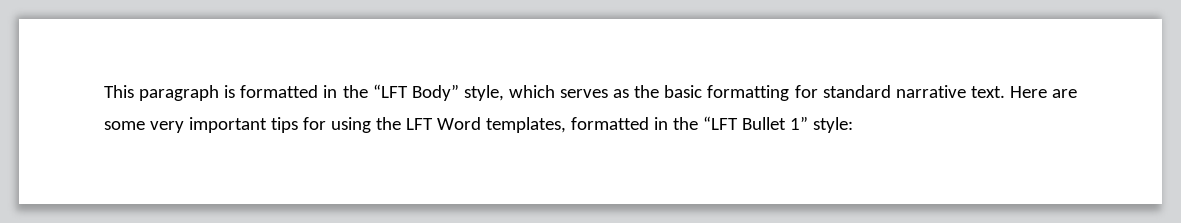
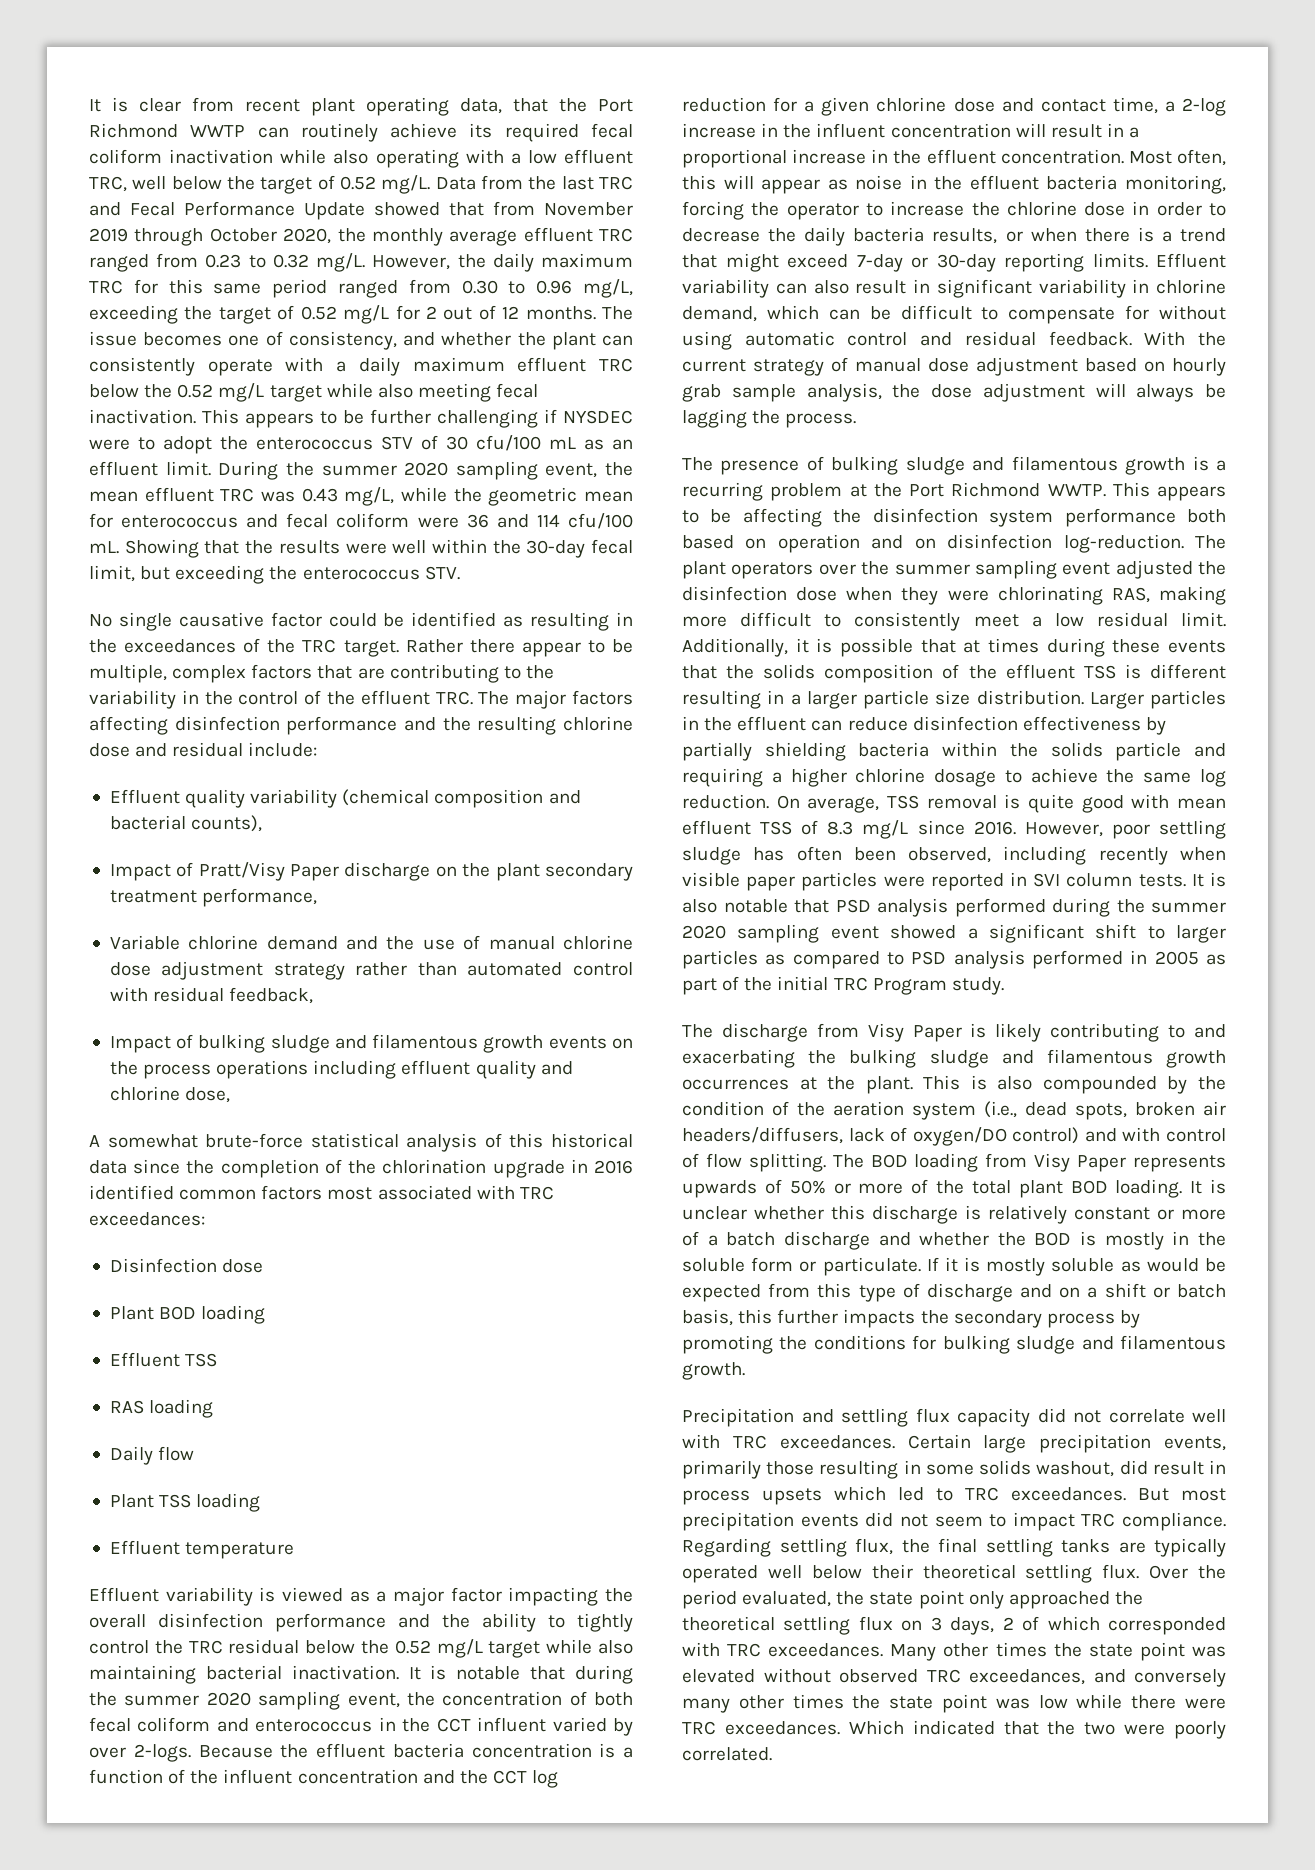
[104,84,1078,101] [104,116,853,133] This paragraph is formatted in the “LFT Body” style, which serves as the basic formatting for standard narrative text. Here are some very important tips for using the LFT Word templates, formatted in the “LFT Bullet 1” style: -> [89,97,633,116] [89,123,633,142] [89,149,633,168] [89,175,633,194] [89,201,633,220] [89,227,633,246] [89,253,633,272] [89,279,633,298] [89,305,633,324] [89,331,633,350] [89,357,633,376] [89,383,539,402] [89,409,633,428] [89,435,633,454] [89,461,633,480] [89,487,634,506] [89,513,634,529] [89,539,633,558] [89,565,460,584] [89,612,634,631] [89,638,634,657] [89,664,554,683] [89,690,634,709] [89,716,634,735] [89,742,318,757] [109,789,581,808] [109,815,263,832] [109,862,633,881] [109,888,318,907] [109,935,633,950] [109,961,633,980] [109,987,314,1004] [109,1034,633,1053] [109,1060,573,1079] [109,1086,231,1103] [89,1133,633,1152] [89,1159,633,1178] [89,1185,554,1200] [89,1212,205,1226] [109,1258,264,1273] [109,1305,266,1324] [109,1352,218,1367] [109,1399,214,1418] [109,1446,195,1465] [109,1493,261,1512] [109,1540,295,1559] [89,1587,634,1606] [89,1613,633,1632] [89,1639,633,1658] [89,1665,634,1684] [89,1691,633,1710] [89,1717,634,1736] [89,1743,633,1762] [89,1769,559,1788] [682,97,1226,116] [682,123,1140,138] [682,149,1226,168] [682,175,1226,194] [682,201,1226,220] [682,227,1226,246] [682,253,1226,272] [682,279,1226,298] [682,305,1226,324] [682,331,1226,350] [682,357,1226,376] [682,383,1226,402] [682,409,857,428] [682,456,1226,475] [682,482,1226,501] [682,508,1226,527] [682,534,1226,553] [682,560,1226,579] [682,586,1226,605] [682,612,1226,631] [682,638,1226,657] [682,664,1226,683] [682,690,1226,709] [682,716,1166,735] [682,742,1226,761] [682,768,1226,787] [682,794,1226,813] [682,820,1226,839] [682,846,1226,865] [682,872,1226,891] [682,898,1226,917] [682,924,1226,943] [682,950,1226,969] [682,976,1004,995] [682,1023,1226,1042] [682,1049,1226,1068] [682,1075,1226,1094] [682,1101,1226,1120] [682,1127,1226,1146] [682,1153,1226,1172] [682,1179,1226,1198] [682,1205,1226,1224] [682,1231,1226,1250] [682,1257,1226,1276] [682,1283,1226,1302] [682,1309,1140,1328] [682,1335,1226,1354] [682,1362,745,1380] [682,1408,1226,1427] [682,1434,1226,1453] [682,1460,1226,1479] [682,1486,1226,1505] [682,1512,1226,1531] [682,1538,1226,1557] [682,1564,1226,1583] [682,1590,1143,1609] [682,1616,1226,1635] [682,1642,1226,1661] [682,1668,1226,1687] [682,1694,1226,1713] [682,1720,1226,1739] [682,1747,772,1761] It is clear from recent plant operating data, that the Port Richmond WWTP can routinely achieve its required fecal coliform inactivation while also operating with a low effluent TRC, well below the target of 0.52 mg/L. Data from the last TRC and Fecal Performance Update showed that from November 2019 through October 2020, the monthly average effluent TRC ranged from 0.23 to 0.32 mg/L. However, the daily maximum TRC for this same period ranged from 0.30 to 0.96 mg/L, exceeding the target of 0.52 mg/L for 2 out of 12 months. The issue becomes one of consistency, and whether the plant can consistently operate with a daily maximum effluent TRC below the 0.52 mg/L target while also meeting fecal inactivation. This appears to be further challenging if NYSDEC were to adopt the enterococcus STV of 30 cfu/100 mL as an effluent limit. During the summer 2020 sampling event, the mean effluent TRC was 0.43 mg/L, while the geometric mean for enterococcus and fecal coliform were 36 and 114 cfu/100 mL. Showing that the results were well within the 30-day fecal limit, but exceeding the enterococcus STV. // No single causative factor could be identified as resulting in the exceedances of the TRC target. Rather there appear to be multiple, complex factors that are contributing to the variability in the control of the effluent TRC. The major factors affecting disinfection performance and the resulting chlorine dose and residual include: // Effluent quality variability (chemical composition and bacterial counts), // Impact of Pratt/Visy Paper discharge on the plant secondary treatment performance, // Variable chlorine demand and the use of manual chlorine dose adjustment strategy rather than automated control with residual feedback, // Impact of bulking sludge and filamentous growth events on the process operations including effluent quality and chlorine dose, // A somewhat brute-force statistical analysis of this historical data since the completion of the chlorination upgrade in 2016 identified common factors most associated with TRC exceedances: // Disinfection dose // Plant BOD loading // Effluent TSS // RAS loading // Daily flow // Plant TSS loading // Effluent temperature // Effluent variability is viewed as a major factor impacting the overall disinfection performance and the ability to tightly control the TRC residual below the 0.52 mg/L target while also maintaining bacterial inactivation. It is notable that during the summer 2020 sampling event, the concentration of both fecal coliform and enterococcus in the CCT influent varied by over 2-logs. Because the effluent bacteria concentration is a function of the influent concentration and the CCT log reduction for a given chlorine dose and contact time, a 2-log increase in the influent concentration will result in a proportional increase in the effluent concentration. Most often, this will appear as noise in the effluent bacteria monitoring, forcing the operator to increase the chlorine dose in order to decrease the daily bacteria results, or when there is a trend that might exceed 7-day or 30-day reporting limits. Effluent variability can also result in significant variability in chlorine demand, which can be difficult to compensate for without using automatic control and residual feedback. With the current strategy of manual dose adjustment based on hourly grab sample analysis, the dose adjustment will always be lagging the process. // The presence of bulking sludge and filamentous growth is a recurring problem at the Port Richmond WWTP. This appears to be affecting the disinfection system performance both based on operation and on disinfection log-reduction. The plant operators over the summer sampling event adjusted the disinfection dose when they were chlorinating RAS, making more difficult to consistently meet a low residual limit. Additionally, it is possible that at times during these events that the solids composition of the effluent TSS is different resulting in a larger particle size distribution. Larger particles in the effluent can reduce disinfection effectiveness by partially shielding bacteria within the solids particle and requiring a higher chlorine dosage to achieve the same log reduction. On average, TSS removal is quite good with mean effluent TSS of 8.3 mg/L since 2016. However, poor settling sludge has often been observed, including recently when visible paper particles were reported in SVI column tests. It is also notable that PSD analysis performed during the summer 2020 sampling event showed a significant shift to larger particles as compared to PSD analysis performed in 2005 as part of the initial TRC Program study. // The discharge from Visy Paper is likely contributing to and exacerbating the bulking sludge and filamentous growth occurrences at the plant. This is also compounded by the condition of the aeration system (i.e., dead spots, broken air headers/diffusers, lack of oxygen/DO control) and with control of flow splitting. The BOD loading from Visy Paper represents upwards of 50% or more of the total plant BOD loading. It is unclear whether this discharge is relatively constant or more of a batch discharge and whether the BOD is mostly in the soluble form or particulate. If it is mostly soluble as would be expected from this type of discharge and on a shift or batch basis, this further impacts the secondary process by promoting the conditions for bulking sludge and filamentous growth. // Precipitation and settling flux capacity did not correlate well with TRC exceedances. Certain large precipitation events, primarily those resulting in some solids washout, did result in process upsets which led to TRC exceedances. But most precipitation events did not seem to impact TRC compliance. Regarding settling flux, the final settling tanks are typically operated well below their theoretical settling flux. Over the period evaluated, the state point only approached the theoretical settling flux on 3 days, 2 of which corresponded with TRC exceedances. Many other times the state point was elevated without observed TRC exceedances, and conversely many other times the state point was low while there were TRC exceedances. Which indicated that the two were poorly correlated.

